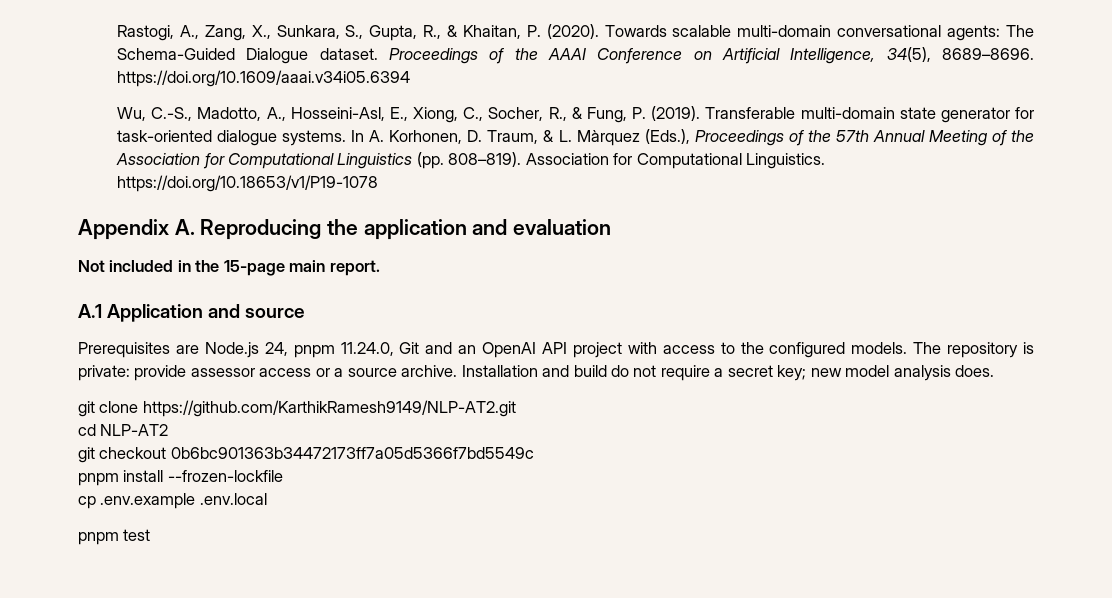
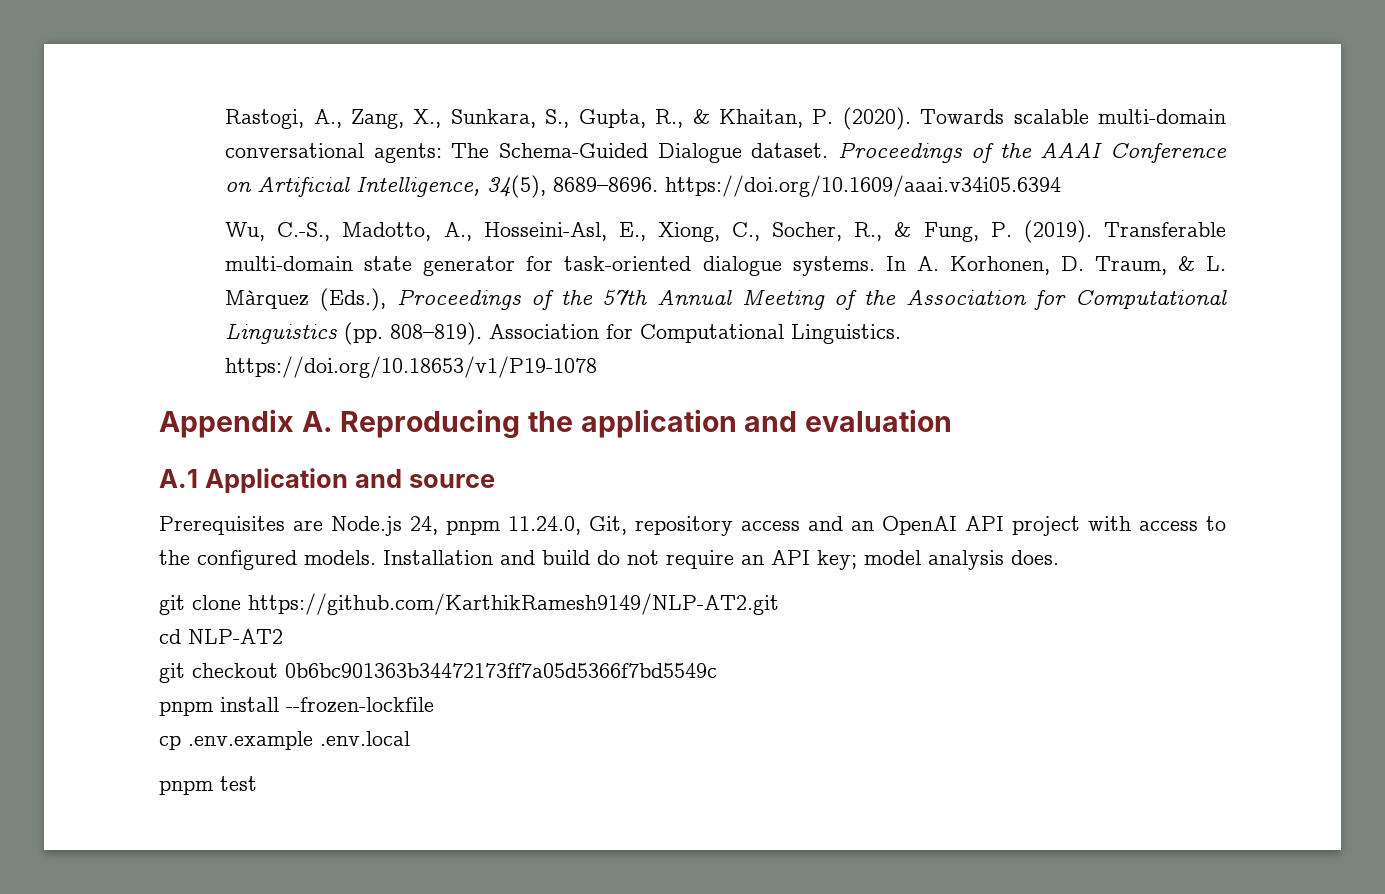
[78,260,380,276] // Not included in the 15-page main report. -> (953, 420) none
[399,342,420,354] Git -> [589,516,800,536] Git, repository access
[913,342,1034,358] [78,365,458,381] The repository is private: provide assessor access or a source archive. -> (376, 557) none
[714,365,842,381] a secret key; new -> [741,550,857,570] an API key;

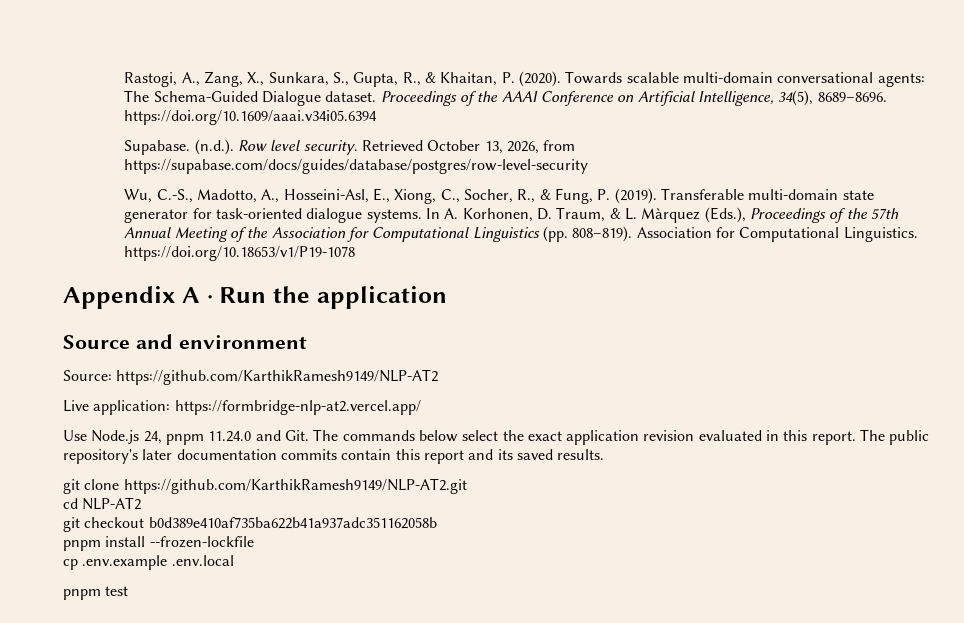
(1062, 186) none -> [124,139,576,155] [124,159,589,174] // Supabase. (n.d.). Row level security. Retrieved October 13, 2026, from https://supabase.com/docs/guides/database/postgres/row-level-security
[301,409,521,439] A. Reproducing -> [181,287,267,303] A · Run
[744,409,953,432] [159,468,495,493] [159,516,1226,536] [159,550,1059,570] and evaluation // A.1 Application and source // Prerequisites are Node.js 24, pnpm 11.24.0, Git, repository access and an OpenAI API project with access to the configured models. Installation and build do not require an API key; model analysis does. -> [63,334,307,349] [63,369,439,385] [63,400,421,415] [63,429,930,445] [63,449,605,464] // Source and environment // Source: https://github.com/KarthikRamesh9149/NLP-AT2 // Live application: https://formbridge-nlp-at2.vercel.app/ // Use Node.js 24, pnpm 11.24.0 and Git. The commands below select the exact application revision evaluated in this report. The public repository's later documentation commits contain this report and its saved results.
[285,663,717,678] 0b6bc901363b34472173ff7a05d5366f7bd5549c -> [148,517,437,529] b0d389e410af735ba622b41a937adc351162058b

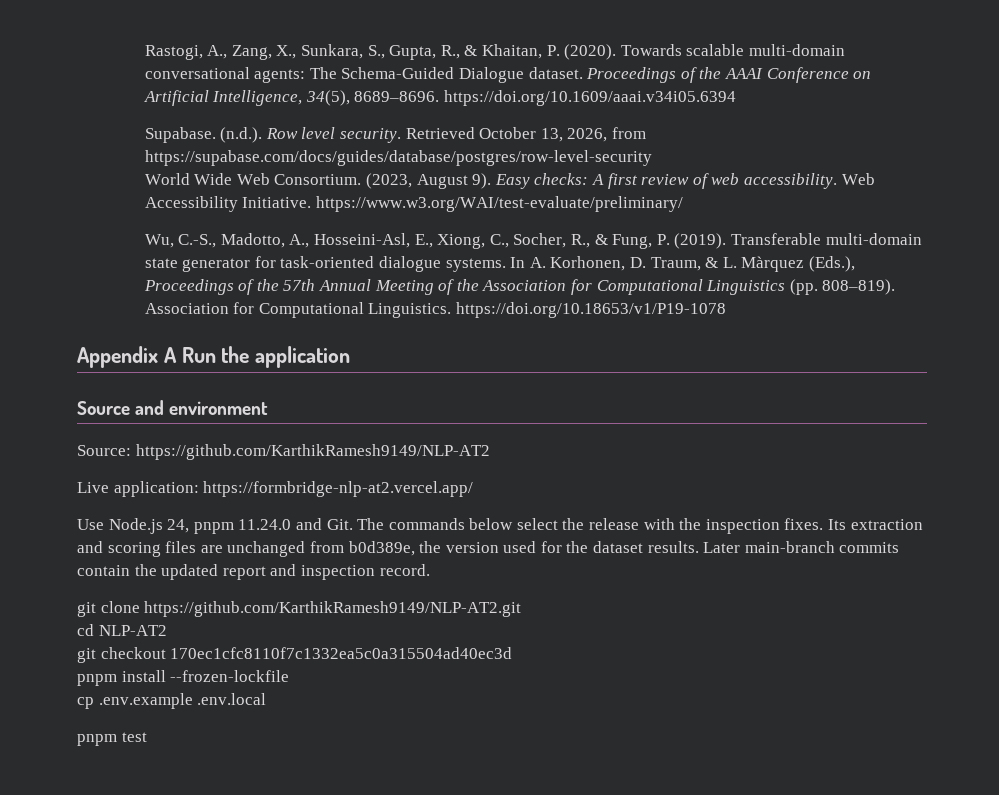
(589, 166) none -> [144,173,875,189] [144,196,683,212] // World Wide Web Consortium. (2023, August 9). Easy checks: A first review of web accessibility. Web Accessibility Initiative. https://www.w3.org/WAI/test-evaluate/preliminary/
[206,295,213,303] · -> (177, 355) none
[527,429,930,445] [63,449,605,464] exact application revision evaluated in this report. The public repository's later documentation commits contain this report and its saved results. -> [589,518,923,534] [77,541,900,557] [77,564,430,580] release with the inspection fixes. Its extraction and scoring files are unchanged from b0d389e, the version used for the dataset results. Later main-branch commits contain the updated report and inspection record.
[148,517,437,529] b0d389e410af735ba622b41a937adc351162058b -> [170,647,513,659] 170ec1cfc8110f7c1332ea5c0a315504ad40ec3d

